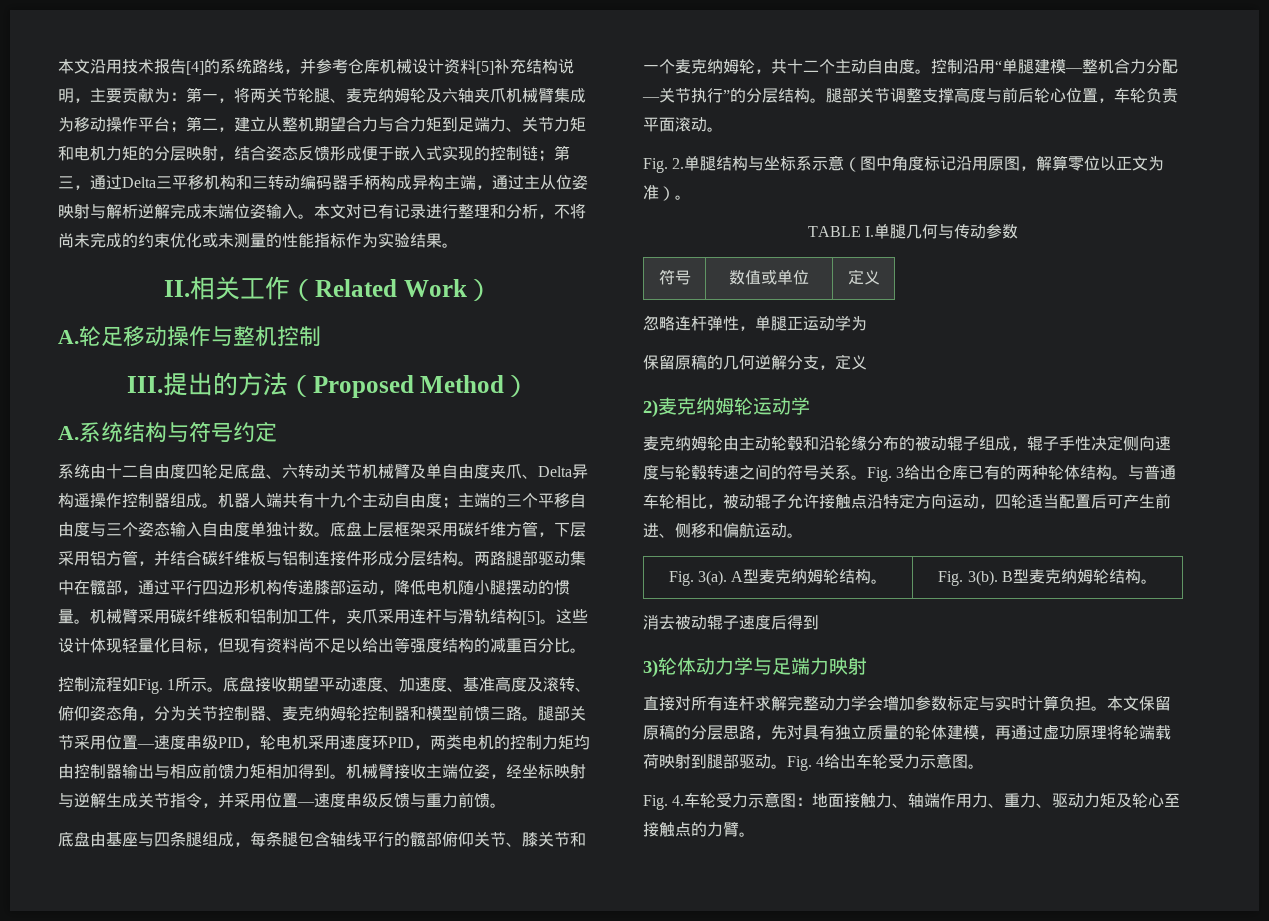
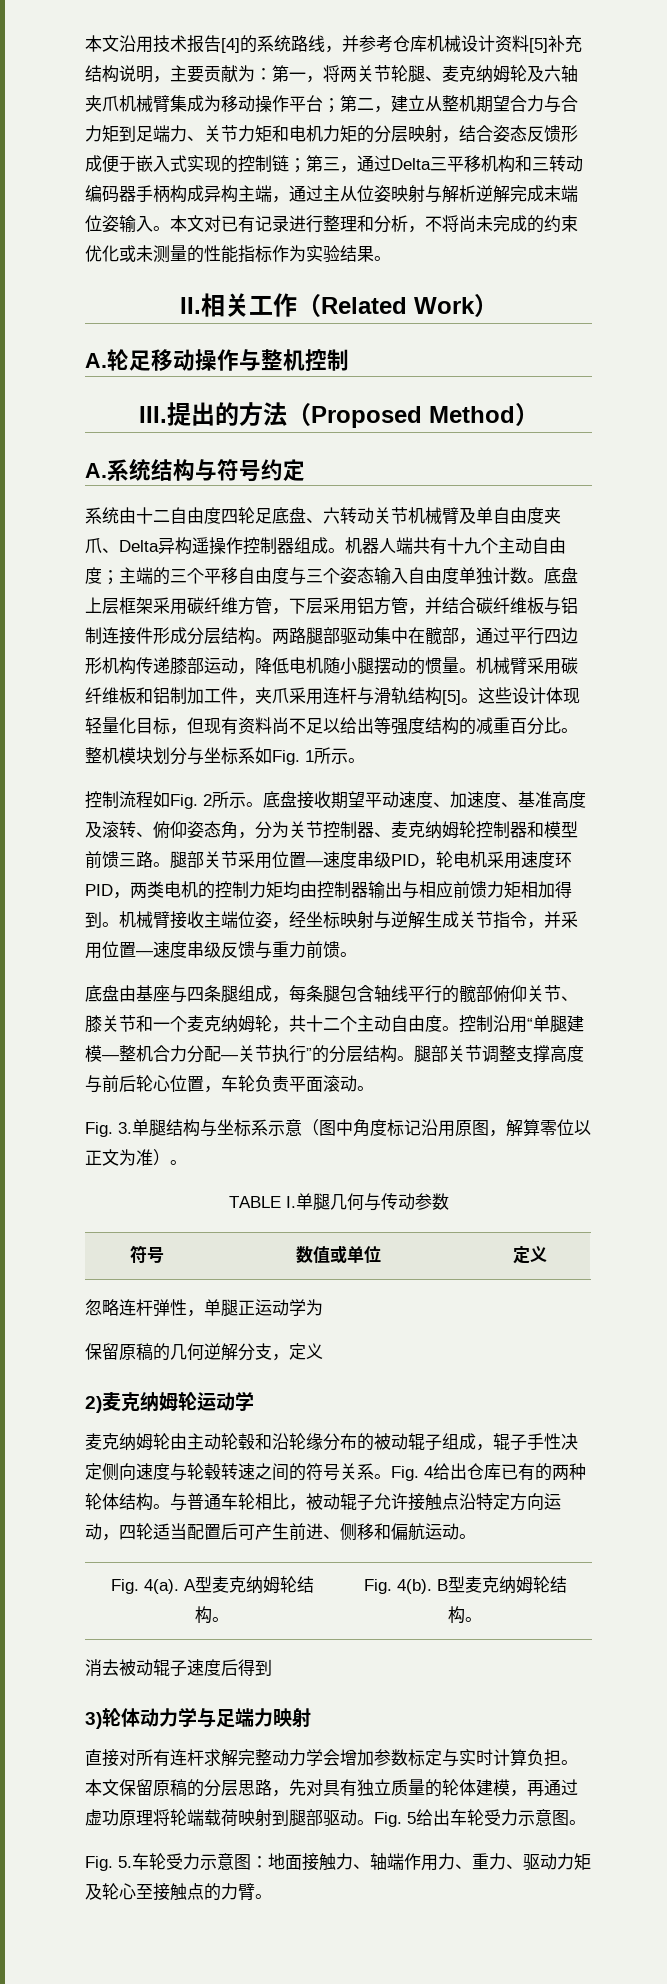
(586, 650) none -> [85,747,365,765] 整机模块划分与坐标系如Fig. 1所示。
[167,679,176,690] 1 -> [203,794,212,806] 2
[672,158,685,169] 2. -> [118,1122,132,1134] 3.
[896,467,905,478] 3 -> [424,1466,433,1478] 4
[698,570,727,586] 3(a). -> [143,1579,179,1594] 4(a).
[967,570,998,586] 3(b). -> [396,1579,432,1594] 4(b).
[816,756,825,767] 4 -> [407,1812,416,1824] 5
[672,795,685,806] 4. -> [118,1856,132,1868] 5.

